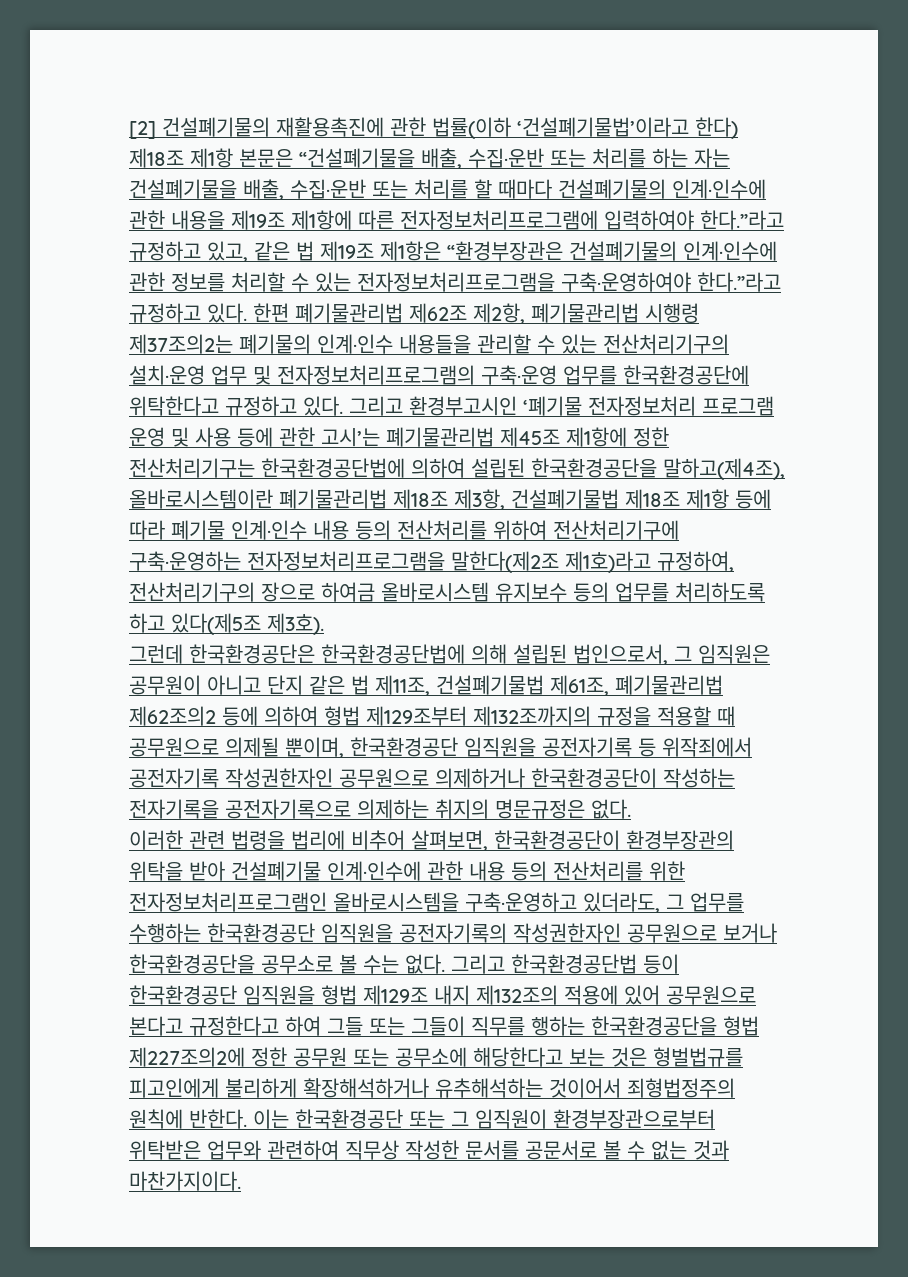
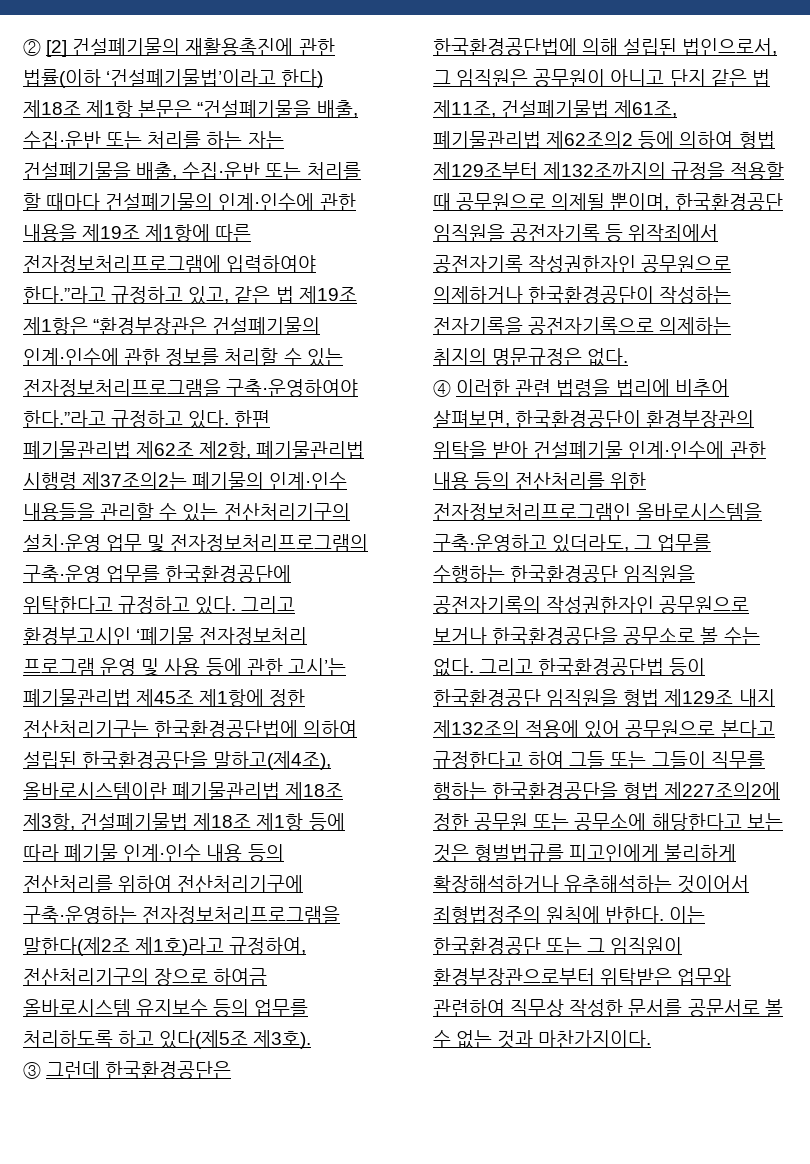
(129, 130) none -> [23,39,41,56] ②
(324, 624) none -> [23,1062,41,1079] ③
(631, 809) none -> [433,380,451,397] ④

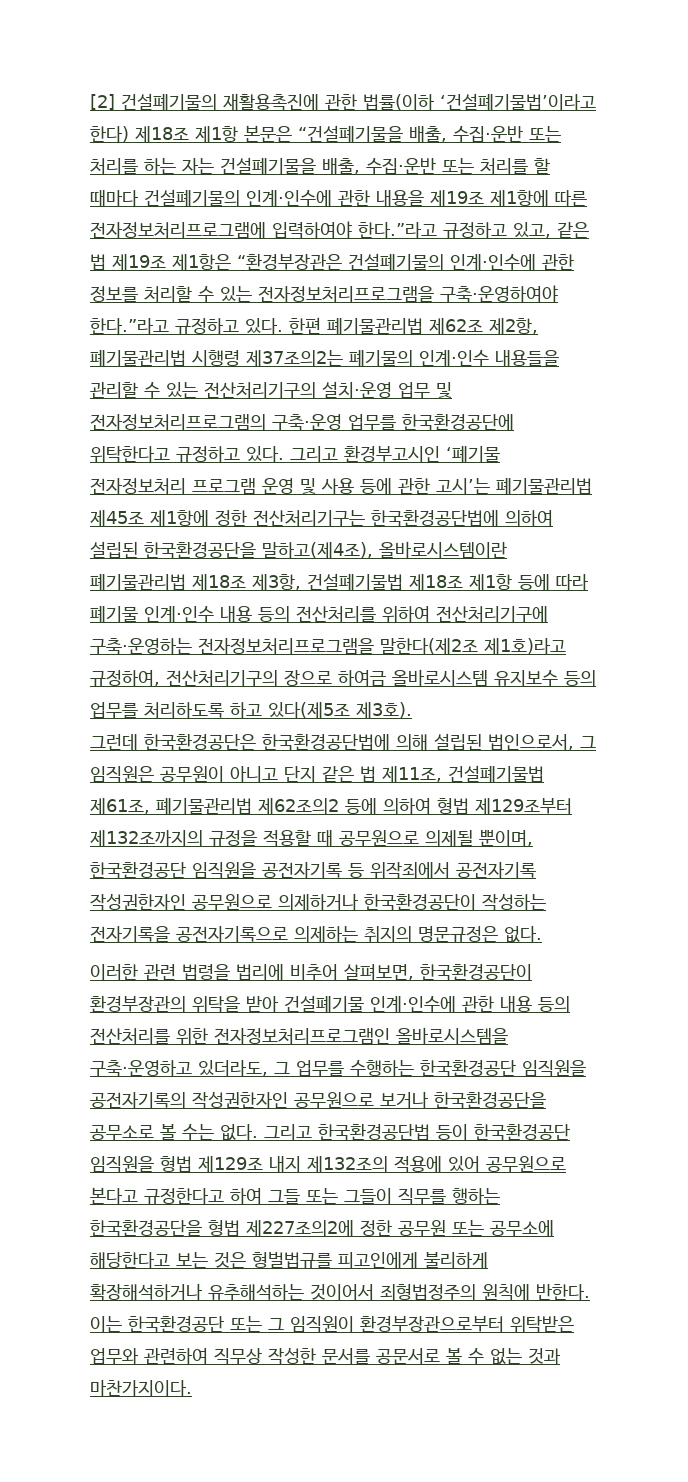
[23,39,41,56] ② -> (90, 102) none
[23,1062,41,1079] ③ -> (412, 710) none
[433,380,451,397] ④ -> (542, 934) none

